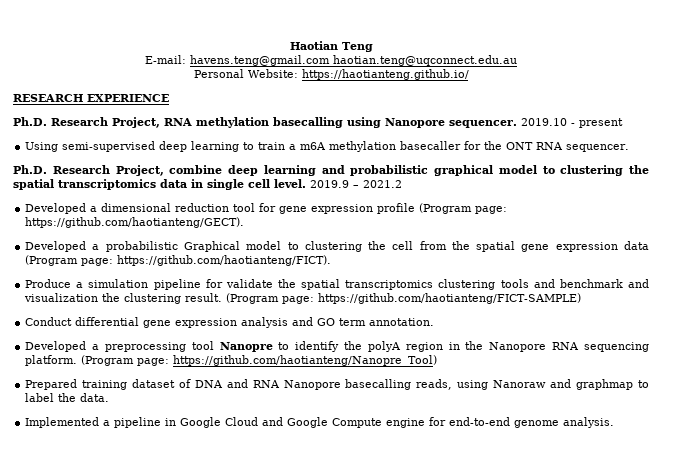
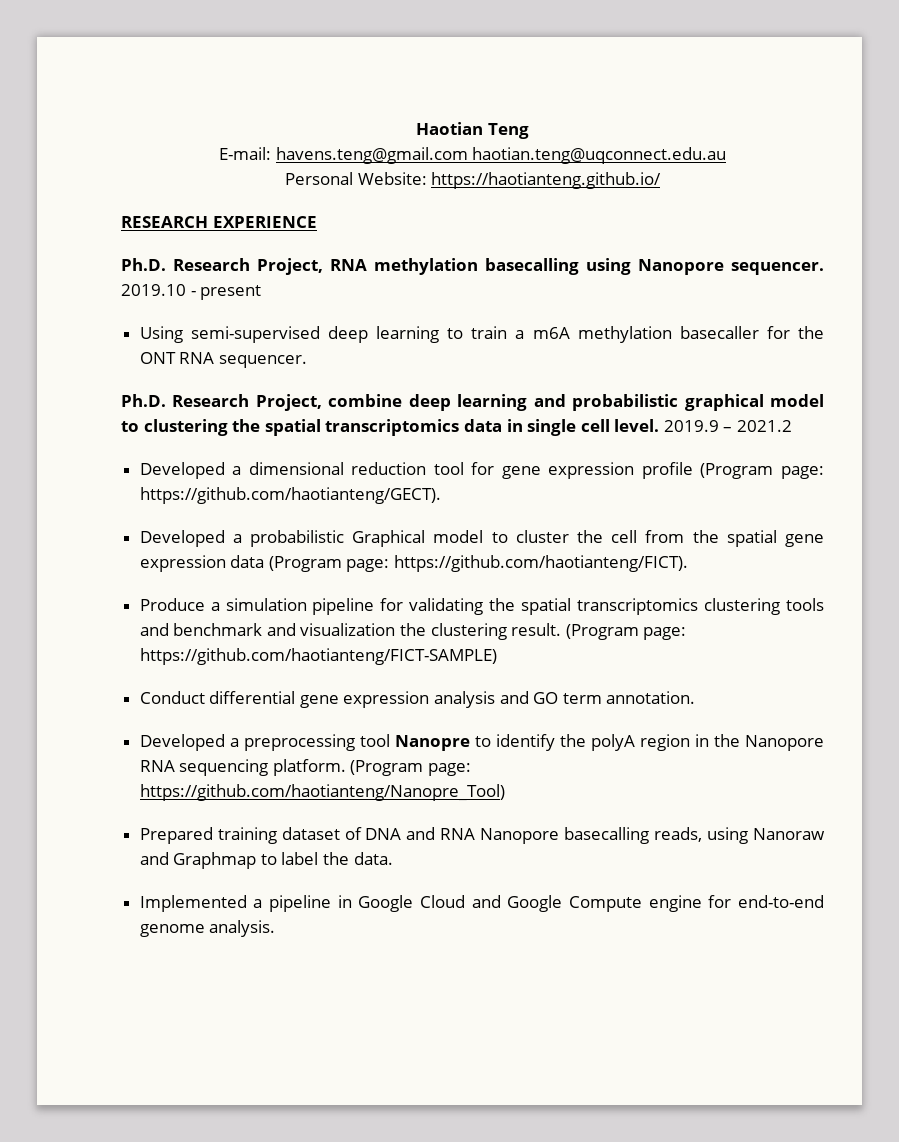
[304,241,362,252] clustering -> [515,530,569,543] cluster
[225,279,273,288] validate -> [409,598,484,615] validating
[576,379,634,390] graphmap -> [173,852,257,869] Graphmap

